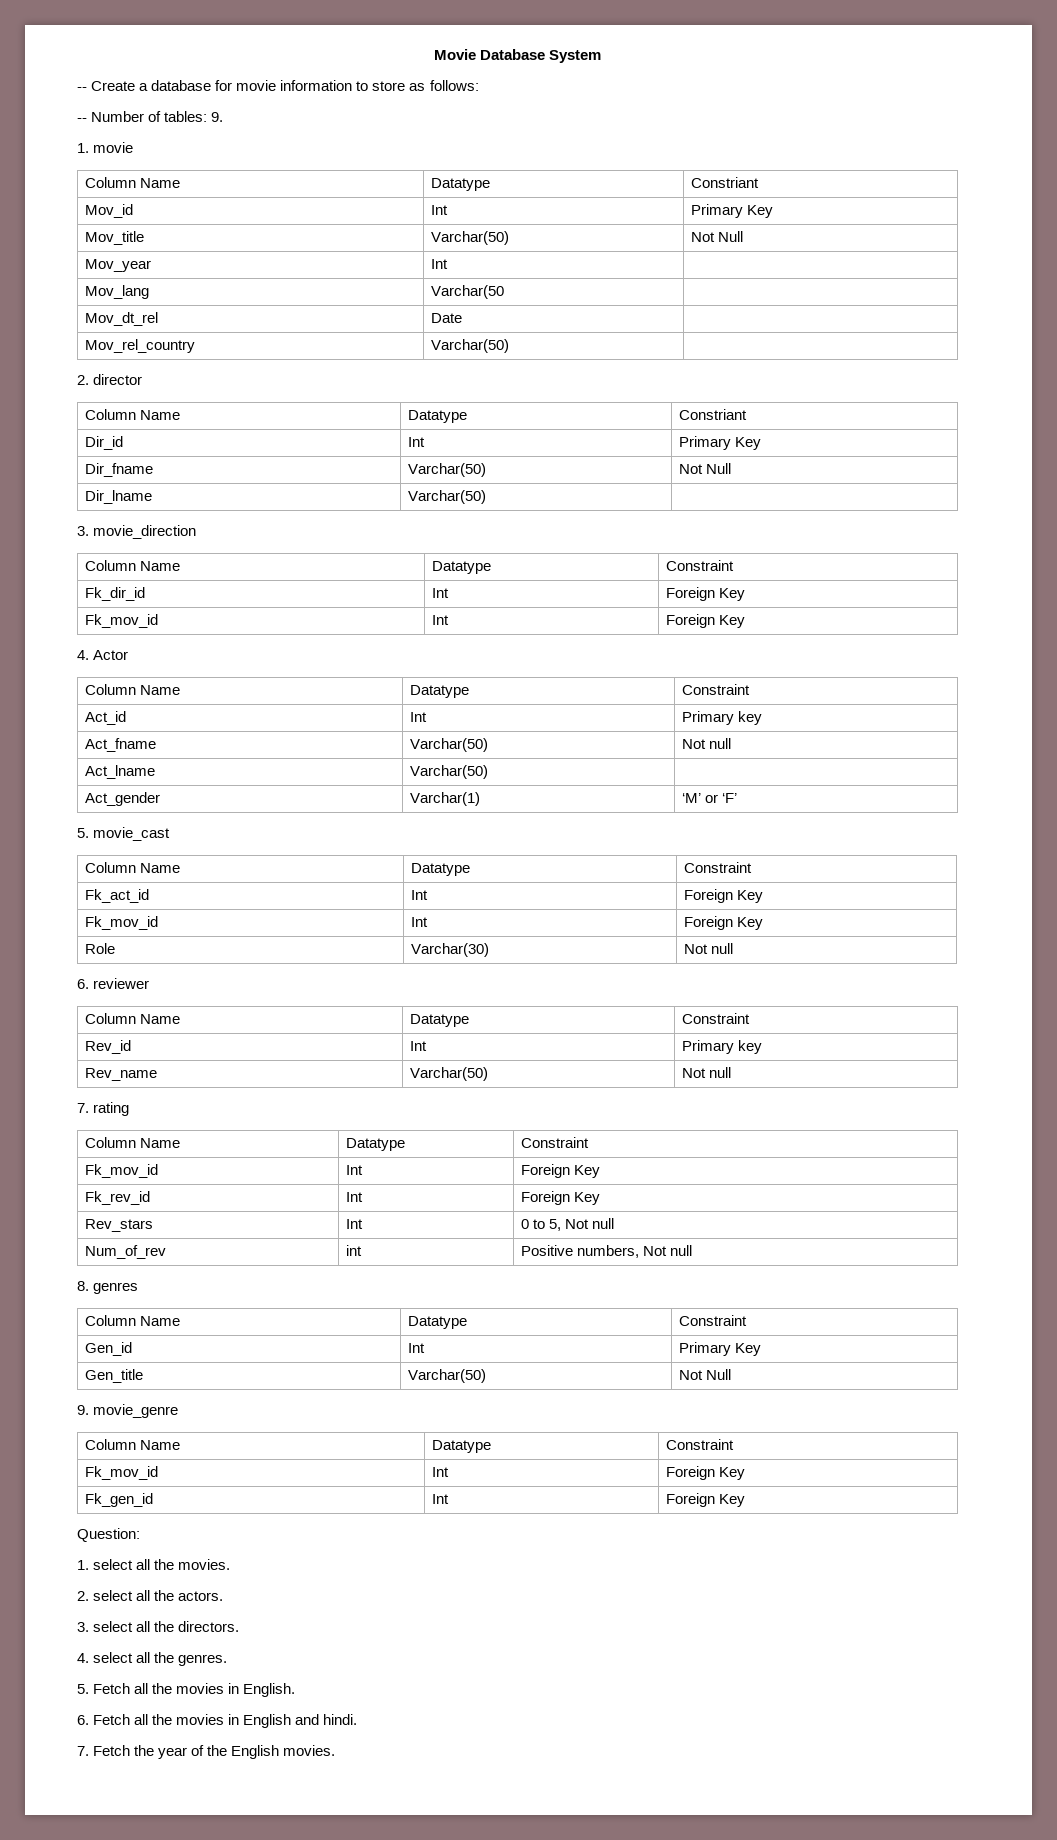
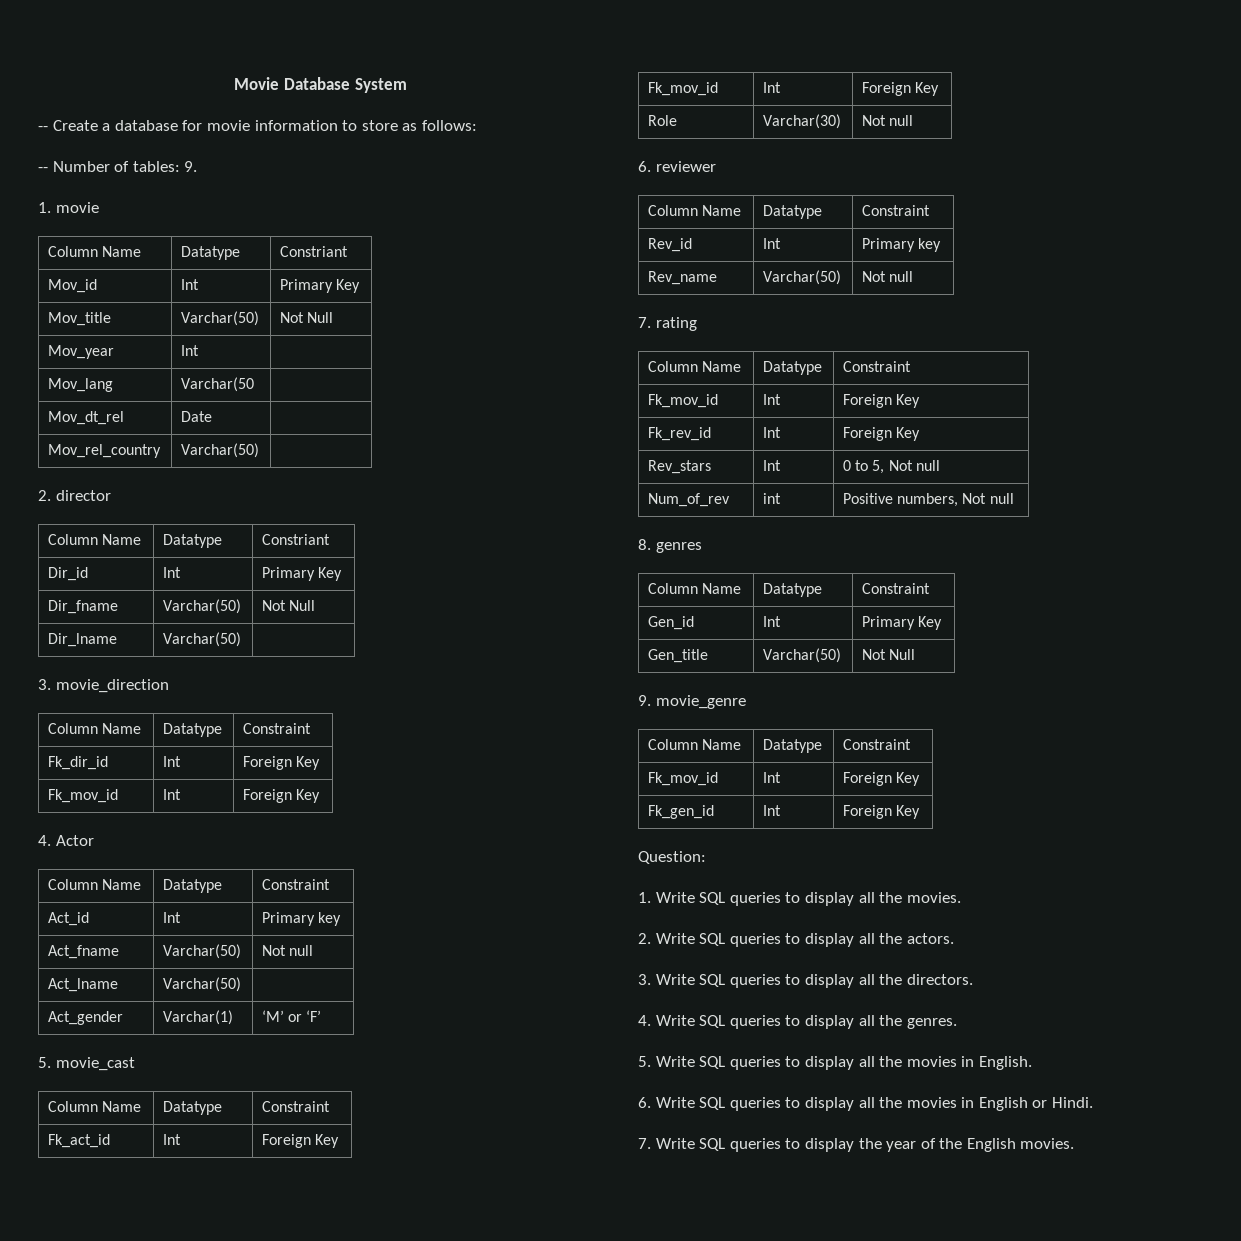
[93,1559,134,1570] select -> [655,892,854,906] Write SQL queries to display
[93,1590,134,1601] select -> [655,933,854,947] Write SQL queries to display
[93,1621,134,1632] select -> [655,974,854,988] Write SQL queries to display
[93,1652,134,1663] select -> [655,1015,854,1029] Write SQL queries to display
[93,1683,131,1694] Fetch -> [655,1056,854,1070] Write SQL queries to display
[93,1714,131,1725] Fetch -> [655,1097,854,1111] Write SQL queries to display
[295,1714,358,1725] [77,1745,131,1756] and hindi. // 7. Fetch -> [1032,1097,1094,1108] [638,1138,854,1152] or Hindi. // 7. Write SQL queries to display

